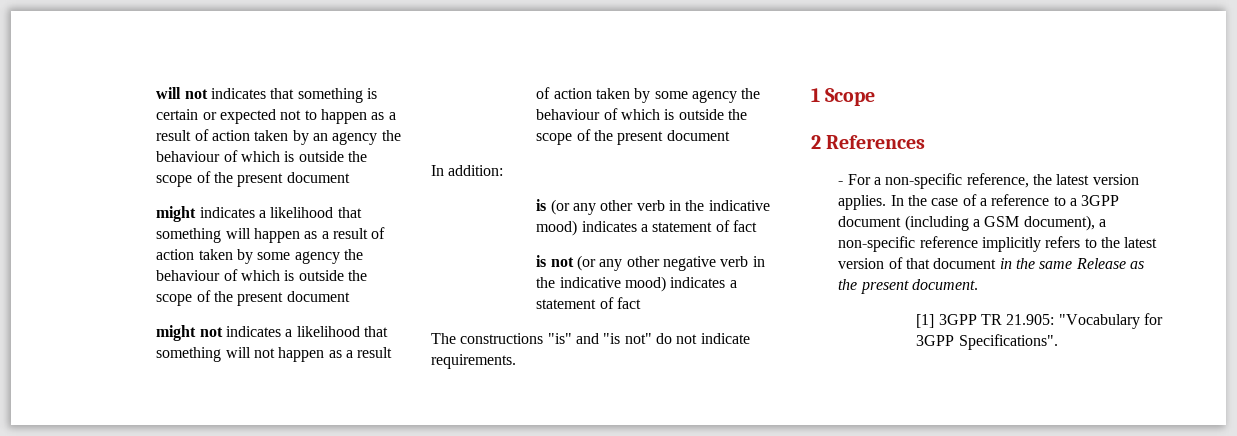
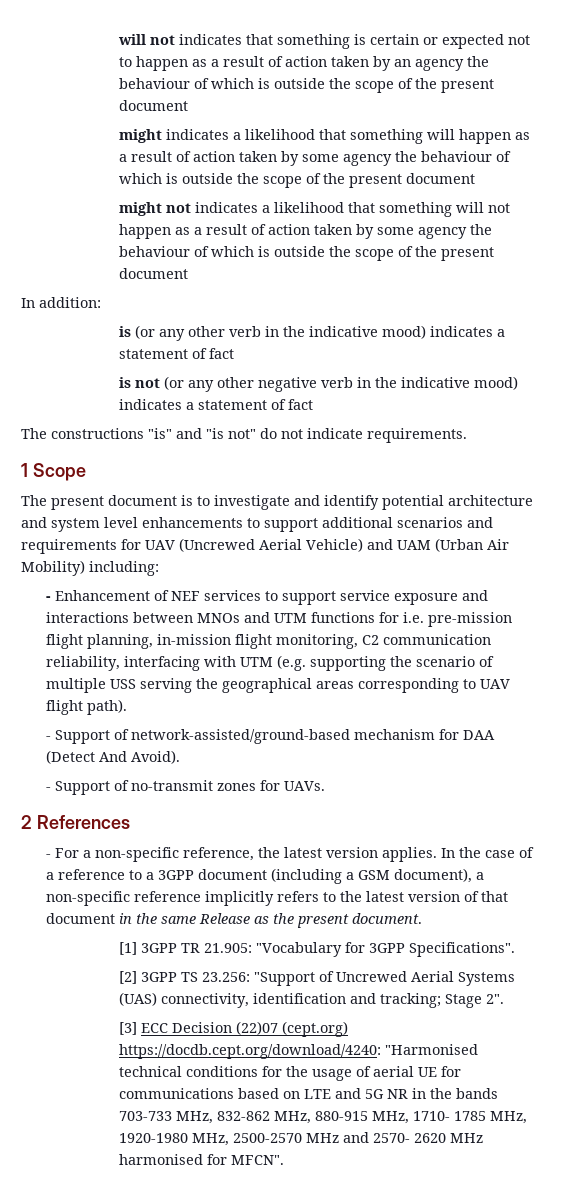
(876, 97) none -> [21,495,533,510] [21,517,493,532] [21,538,509,554] [21,560,159,576] [45,590,488,605] [45,612,512,627] [45,634,491,649] [45,655,494,671] [45,678,510,693] [45,699,127,715] [45,729,495,744] [45,750,180,764] [45,780,325,795] // The present document is to investigate and identify potential architecture and system level enhancements to support additional scenarios and requirements for UAV (Uncrewed Aerial Vehicle) and UAM (Urban Air Mobility) including: // - Enhancement of NEF services to support service exposure and interactions between MNOs and UTM functions for i.e. pre-mission flight planning, in-mission flight monitoring, C2 communication reliability, interfacing with UTM (e.g. supporting the scenario of multiple USS serving the geographical areas corresponding to UAV flight path). // - Support of network-assisted/ground-based mechanism for DAA (Detect And Avoid). // - Support of no-transmit zones for UAVs.
(1058, 342) none -> [119,971,516,986] [119,992,505,1008] [119,1021,349,1037] [119,1044,479,1059] [119,1066,462,1081] [119,1088,499,1099] [119,1111,528,1124] [119,1132,484,1146] [119,1154,285,1165] // [2] 3GPP TS 23.256: "Support of Uncrewed Aerial Systems (UAS) connectivity, identification and tracking; Stage 2". // [3] ECC Decision (22)07 (cept.org) https://docdb.cept.org/download/4240: "Harmonised technical conditions for the usage of aerial UE for communications based on LTE and 5G NR in the bands 703-733 MHz, 832-862 MHz, 880-915 MHz, 1710- 1785 MHz, 1920-1980 MHz, 2500-2570 MHz and 2570- 2620 MHz harmonised for MFCN".

